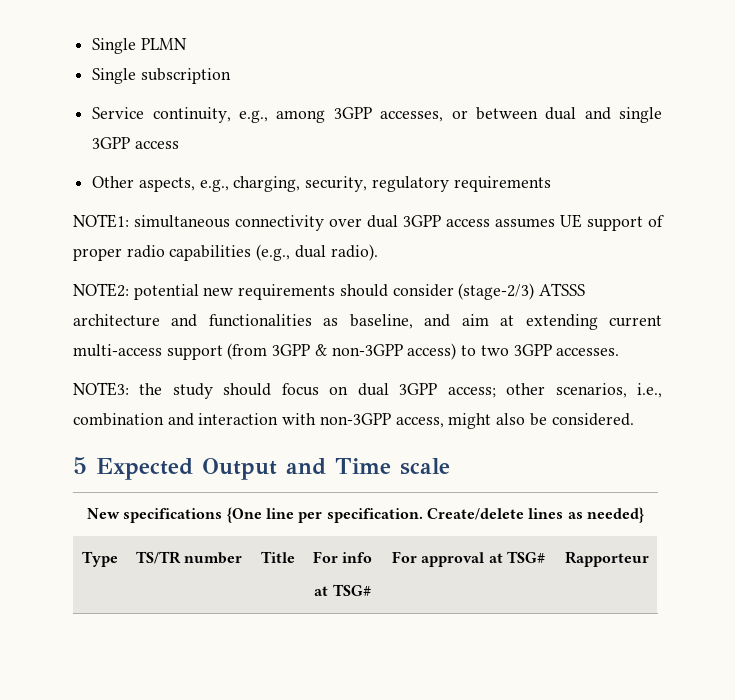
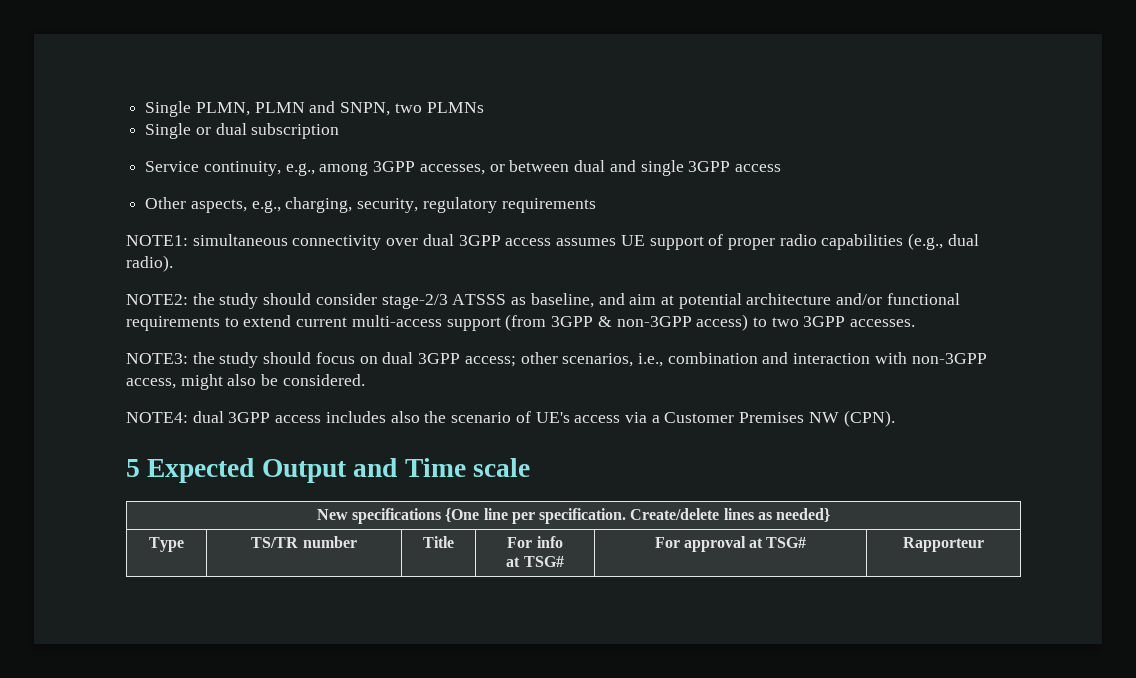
[92,38,137,54] Single -> [145,101,250,117] Single PLMN,
[92,68,137,84] // Single -> [309,101,484,116] [145,123,247,139] and SNPN, two PLMNs // Single or dual
[133,283,586,300] [73,314,312,327] potential new requirements should consider (stage-2/3) ATSSS architecture and functionalities -> [192,293,507,309] the study should consider stage-2/3 ATSSS
[525,314,598,330] extending -> [678,293,960,309] [126,315,292,331] potential architecture and/or functional requirements to extend
(634, 419) none -> [126,410,895,427] // NOTE4: dual 3GPP access includes also the scenario of UE's access via a Customer Premises NW (CPN).

